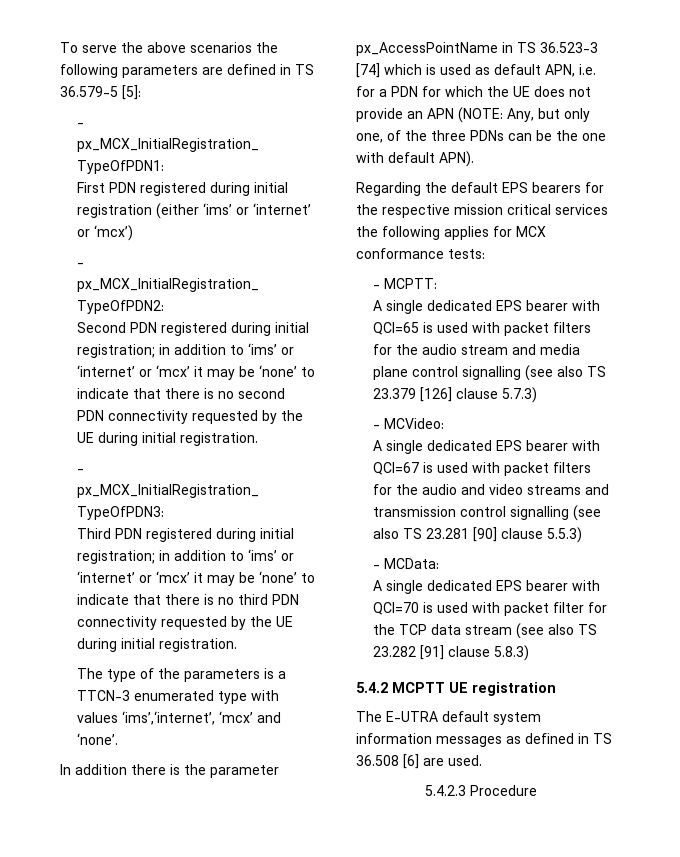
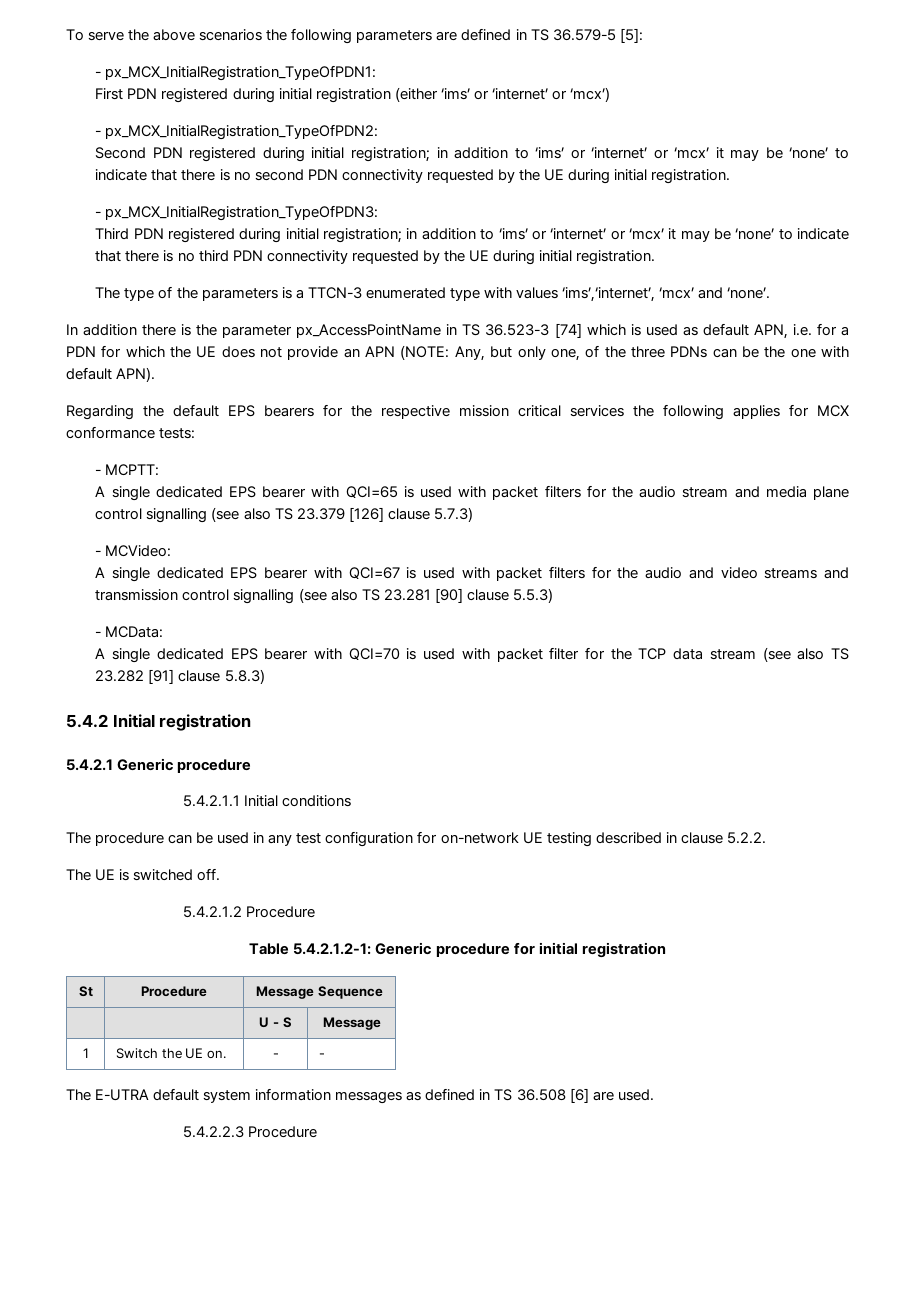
[392,682,556,696] MCPTT UE registration -> [112,714,252,731] [66,758,252,773] [183,795,352,807] [66,831,766,847] [66,868,221,881] [183,906,316,918] [249,942,666,958] [78,986,93,997] [141,986,207,997] [256,986,383,999] [259,1017,292,1028] [322,1017,381,1030] [82,1048,89,1058] [115,1048,226,1059] [272,1053,279,1058] [318,1053,325,1058] Initial registration // 5.4.2.1 Generic procedure // 5.4.2.1.1 Initial conditions // The procedure can be used in any test configuration for on-network UE testing described in clause 5.2.2. // The UE is switched off. // 5.4.2.1.2 Procedure // Table 5.4.2.1.2-1: Generic procedure for initial registration // St | Procedure | Message Sequence // | | U - S | Message // 1 | Switch the UE on. | - | -
[424,785,466,796] 5.4.2.3 -> [183,1126,245,1138] 5.4.2.2.3

